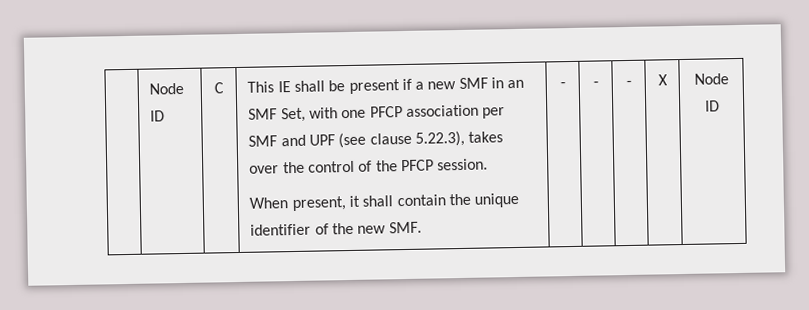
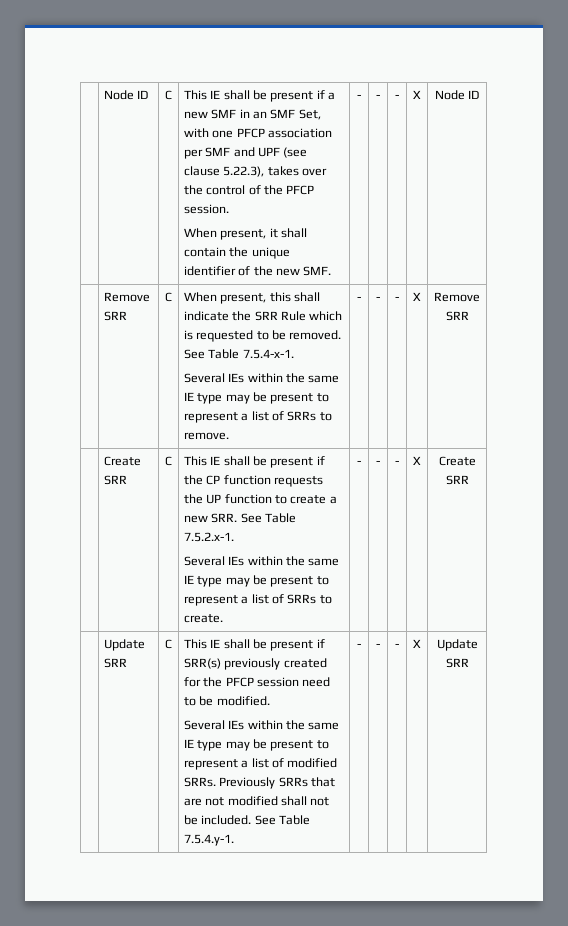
(720, 106) none -> [103,292,150,302] [103,311,127,321] [165,292,172,302] [183,292,321,304] [183,311,343,321] [183,330,342,342] [183,349,294,359] [183,373,340,383] [183,392,329,404] [183,411,332,423] [183,432,229,440] [357,296,361,301] [376,296,380,301] [395,296,399,301] [413,292,421,301] [434,292,480,302] [445,311,469,321] [103,456,141,466] [103,475,127,485] [165,456,172,466] [183,456,325,468] [183,475,324,487] [183,494,337,504] [183,513,297,523] [183,532,234,542] [183,556,340,566] [183,575,329,587] [183,594,332,606] [183,614,223,623] [357,460,361,465] [376,460,380,465] [395,460,399,465] [413,456,421,465] [438,456,476,466] [445,475,469,485] [103,639,145,651] [103,658,127,668] [165,639,172,649] [183,639,325,651] [183,658,327,670] [183,677,331,687] [183,696,270,706] [183,720,340,730] [183,739,329,751] [183,758,338,770] [183,777,336,789] [183,796,330,806] [183,815,311,825] [183,834,234,846] [357,643,361,648] [376,643,380,648] [395,643,399,648] [413,639,421,648] [436,639,478,651] [445,658,469,668] // | Remove SRR | C | When present, this shall indicate the SRR Rule which is requested to be removed. See Table 7.5.4-x-1. // Several IEs within the same IE type may be present to represent a list of SRRs to remove. | - | - | - | X | Remove SRR // | Create SRR | C | This IE shall be present if the CP function requests the UP function to create a new SRR. See Table 7.5.2.x-1. // Several IEs within the same IE type may be present to represent a list of SRRs to create. | - | - | - | X | Create SRR // | Update SRR | C | This IE shall be present if SRR(s) previously created for the PFCP session need to be modified. // Several IEs within the same IE type may be present to represent a list of modified SRRs. Previously SRRs that are not modified shall not be included. See Table 7.5.4.y-1. | - | - | - | X | Update SRR

